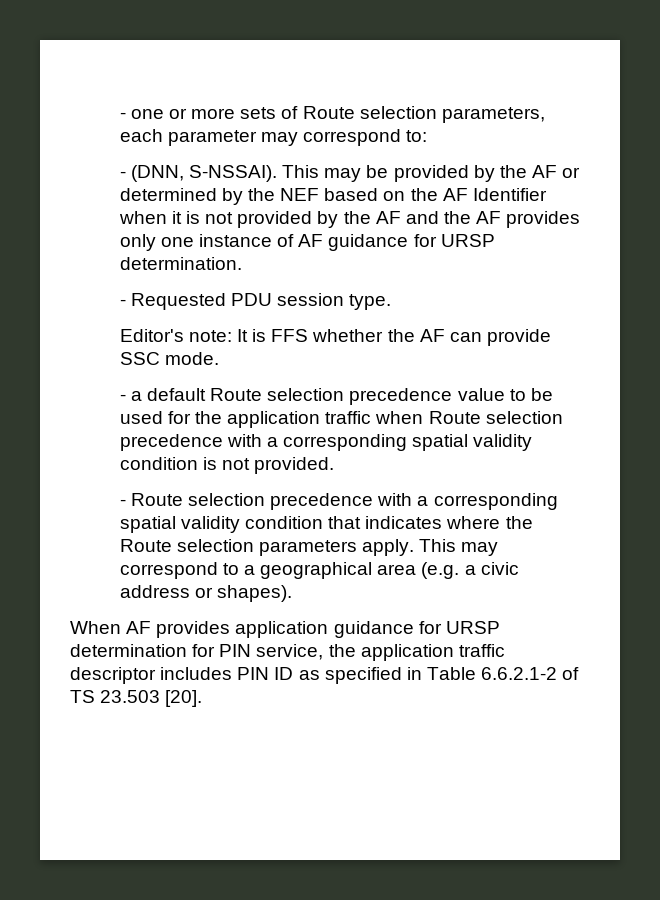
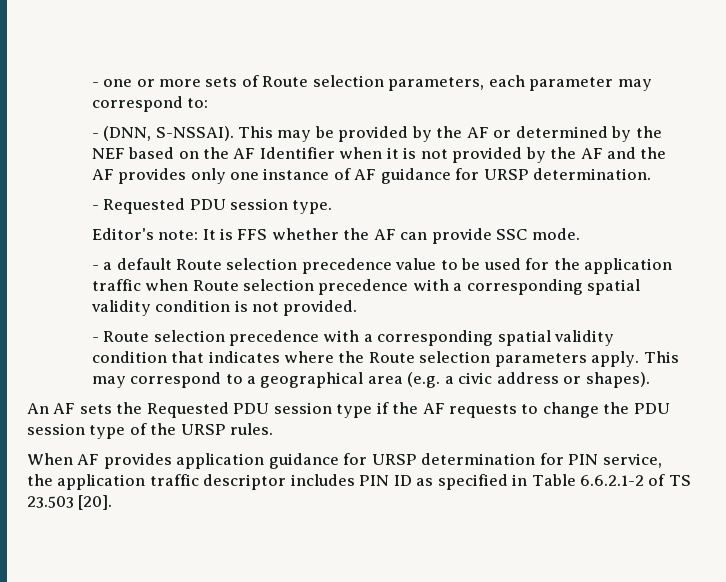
(292, 593) none -> [27,402,670,418] [27,423,274,439] // An AF sets the Requested PDU session type if the AF requests to change the PDU session type of the URSP rules.

